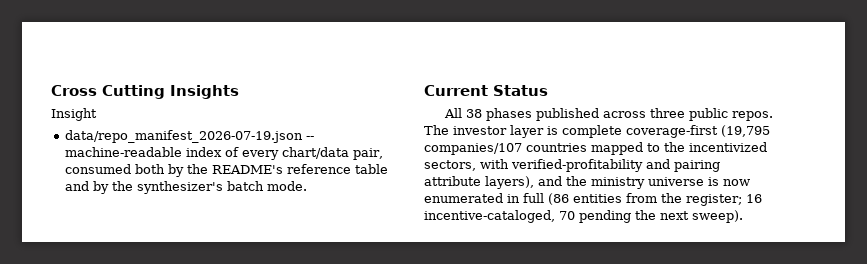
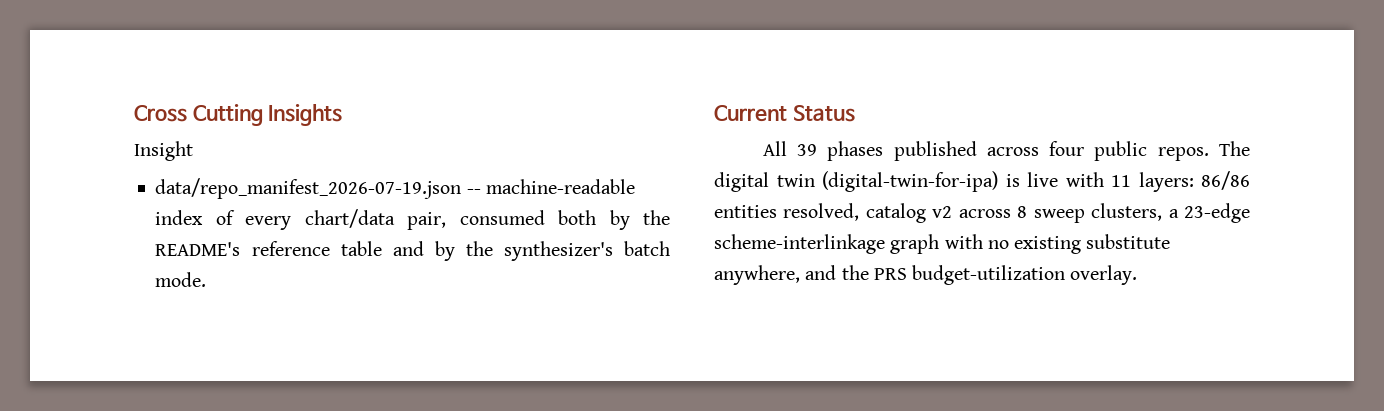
[466,109,483,118] 38 -> [797,144,818,156] 39
[650,108,686,118] three -> [1049,141,1085,156] four
[453,125,770,138] [424,142,767,155] [424,159,720,172] [424,176,750,189] [424,193,762,206] [424,210,743,223] investor layer is complete coverage-first (19,795 companies/107 countries mapped to the incentivized sectors, with verified-profitability and pairing attribute layers), and the ministry universe is now enumerated in full (86 entities from the register; 16 incentive-cataloged, 70 pending the next sweep). -> [714,171,1250,192] [714,203,1250,223] [714,234,1171,254] [714,265,1138,285] digital twin (digital-twin-for-ipa) is live with 11 layers: 86/86 entities resolved, catalog v2 across 8 sweep clusters, a 23-edge scheme-interlinkage graph with no existing substitute anywhere, and the PRS budget-utilization overlay.

